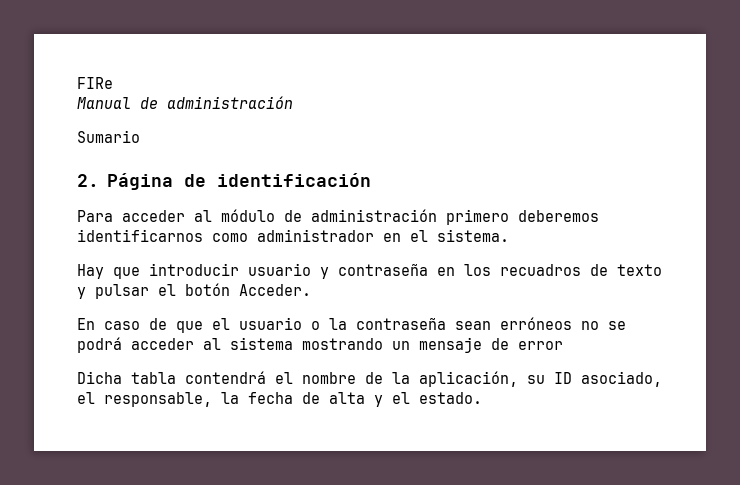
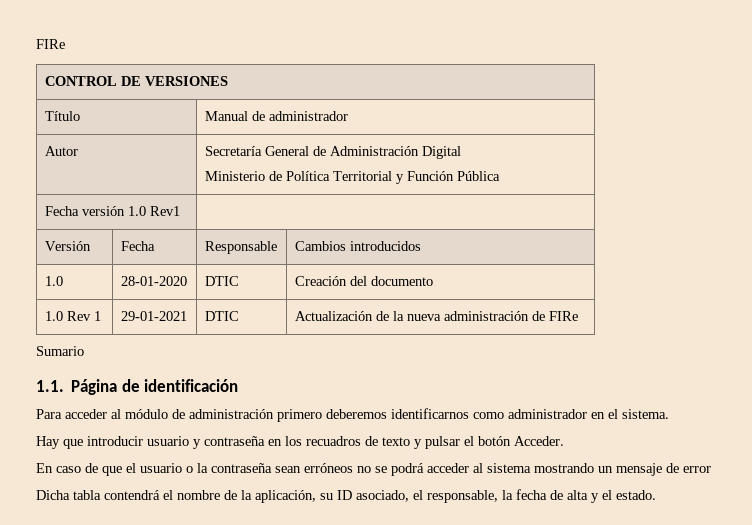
[77,77,113,89] [77,96,293,109] FIRe // Manual de administración -> [36,39,65,49] [44,76,228,86] [44,111,80,121] [204,111,348,121] [44,146,78,156] [204,146,461,159] [204,171,500,184] [44,206,180,216] [44,241,91,251] [120,241,155,251] [204,241,277,254] [294,241,421,251] [44,276,63,286] [120,276,187,286] [204,276,239,286] [294,276,433,286] [44,311,101,321] [120,311,187,321] [204,311,239,321] [294,311,578,321] FIRe // CONTROL DE VERSIONES // Título | Manual de administrador // Autor | Secretaría General de Administración Digital // Ministerio de Política Territorial y Función Pública // Fecha versión 1.0 Rev1 | // Versión | Fecha | Responsable | Cambios introducidos // 1.0 | 28-01-2020 | DTIC | Creación del documento // 1.0 Rev 1 | 29-01-2021 | DTIC | Actualización de la nueva administración de FIRe
[77,174,99,187] 2. -> [36,380,64,392] 1.1.

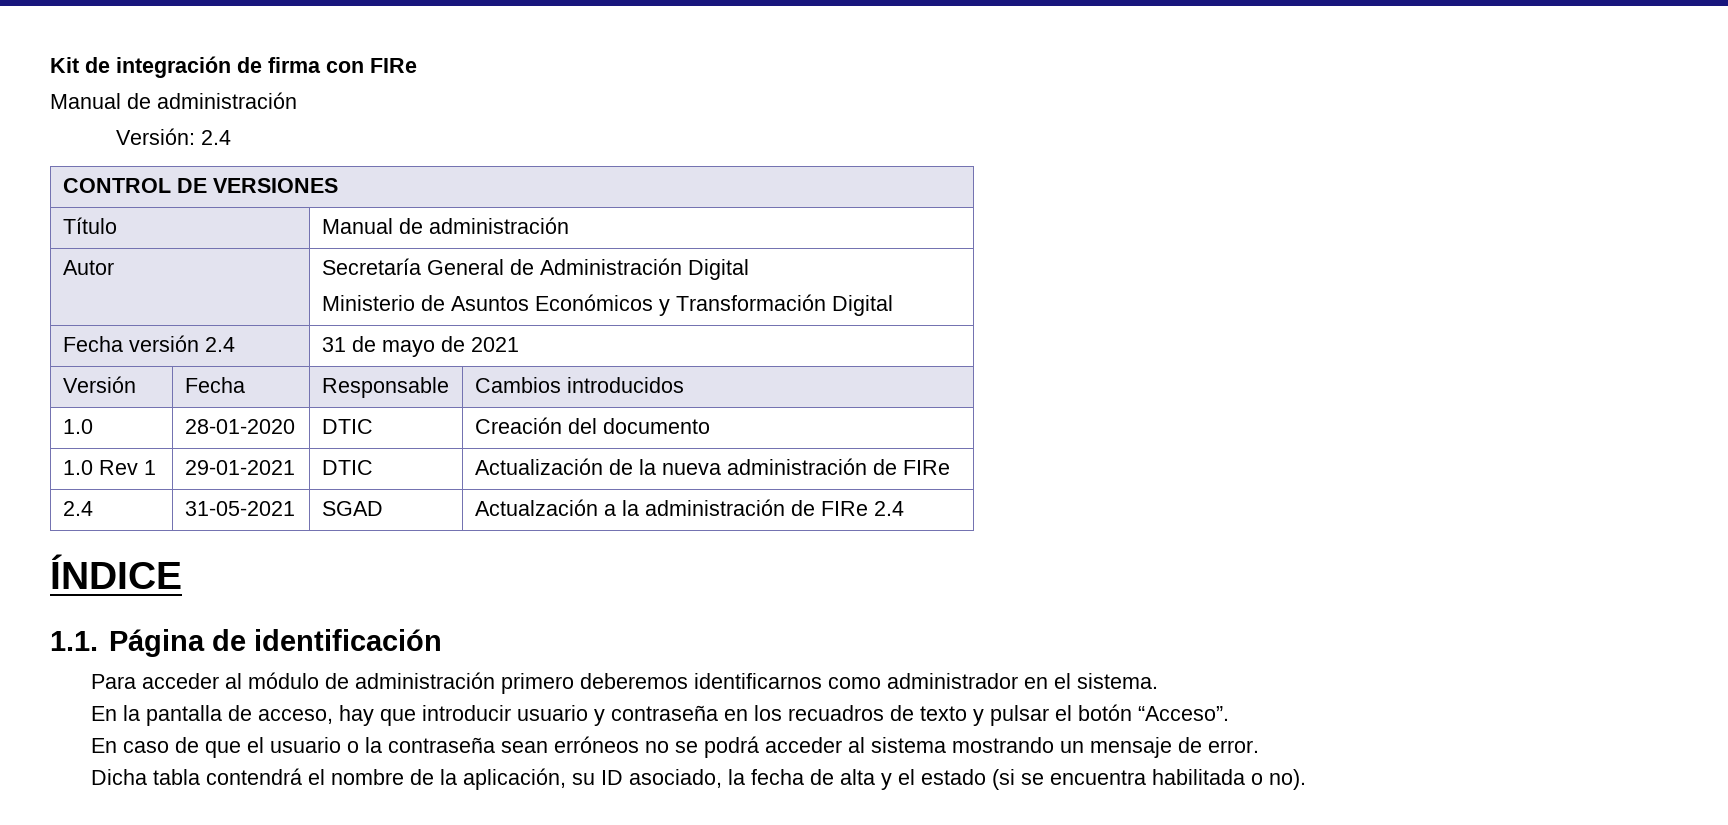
[36,39,65,49] FIRe -> [50,56,417,78] [50,92,297,109] [115,128,231,145] Kit de integración de firma con FIRe // Manual de administración // Versión: 2.4
[268,111,348,121] administrador -> [428,217,569,234] administración
[285,171,500,184] [44,206,180,216] Política Territorial y Función Pública // Fecha versión 1.0 Rev1 | -> [450,294,893,316] [62,335,235,352] [321,336,519,357] Asuntos Económicos y Transformación Digital // Fecha versión 2.4 | 31 de mayo de 2021
[36,346,84,356] // Sumario -> [62,501,93,516] [184,501,295,516] [321,501,383,516] [474,499,904,516] [50,554,182,589] // 2.4 | 31-05-2021 | SGAD | Actualzación a la administración de FIRe 2.4 // ÍNDICE
[36,436,60,449] Hay -> [90,705,374,726] En la pantalla de acceso, hay
[514,436,564,446] Acceder. -> [1137,706,1229,721] “Acceso”.
[683,466,711,473] error -> [1207,740,1259,753] error.
[413,490,498,503] el responsable, -> (722, 778) none
[616,490,656,500] estado. -> [920,769,1306,790] estado (si se encuentra habilitada o no).

